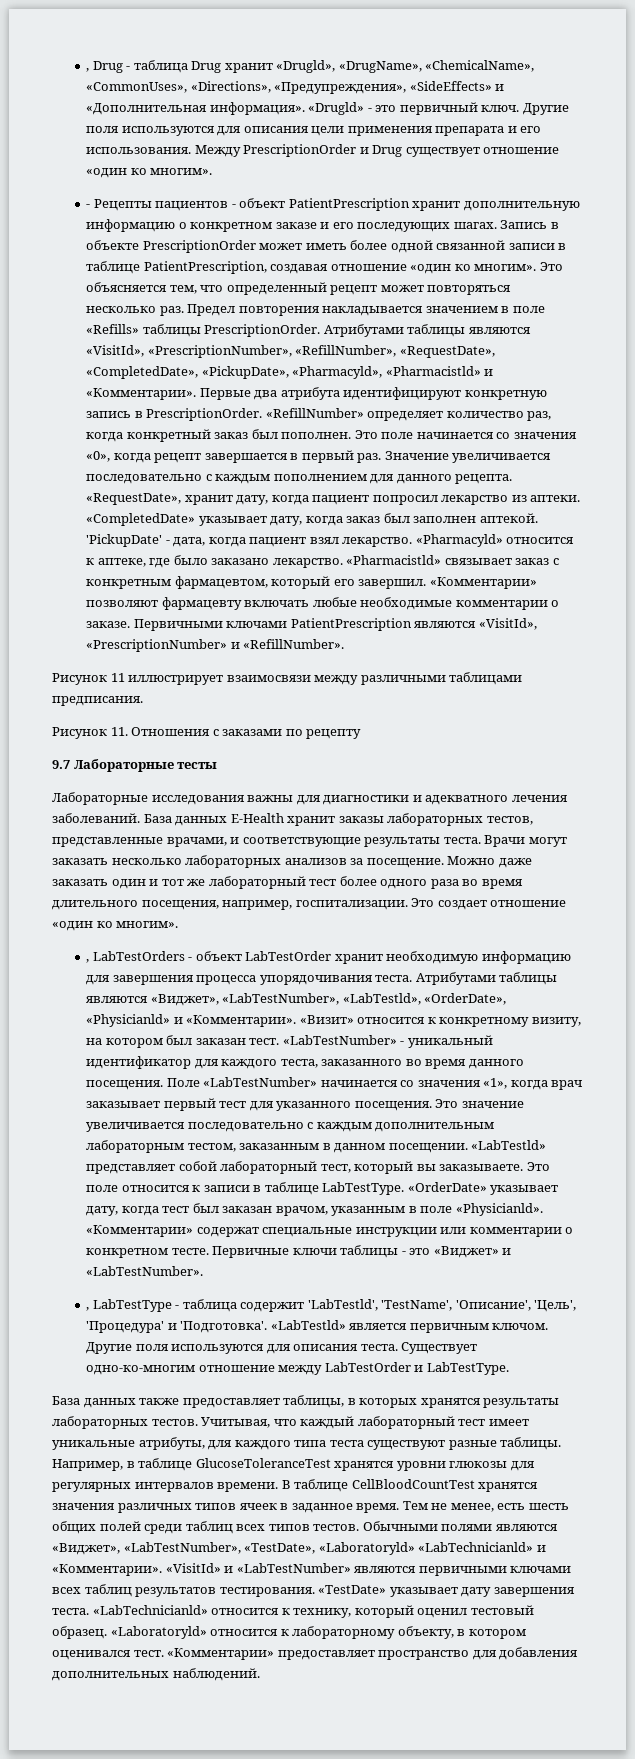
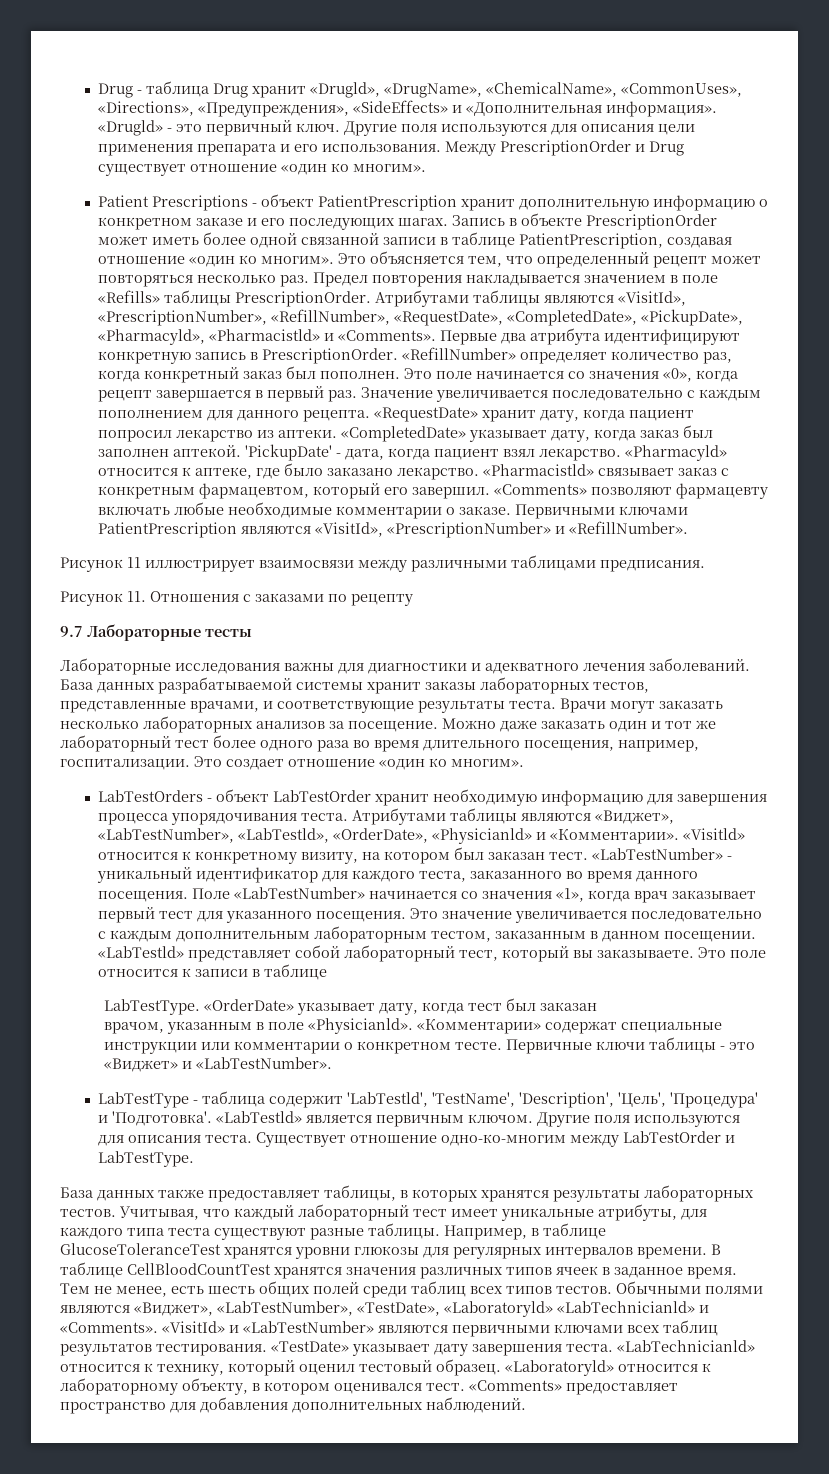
[86,68,90,72] , -> (98, 90) none
[86,199,229,211] - Рецепты пациентов -> [98,195,249,211] Patient Prescriptions
[86,388,197,400] «Комментарии». -> [338,330,437,341] «Comments».
[86,493,182,505] «RequestDate», -> [374,407,479,422] «RequestDate»
[429,577,537,589] «Комментарии» -> [494,484,588,495] «Comments»
[230,813,284,823] E-Health -> [158,677,363,694] разрабатываемой системы
[86,959,90,963] , -> (524, 763) none
[299,1015,354,1024] «Визит» -> [683,828,746,840] «Visitld»
(319, 1188) none -> (328, 972) //
(273, 1209) none -> (598, 1006) //
[86,1307,90,1311] , -> (333, 1063) none
[455,1300,531,1311] 'Описание', -> [519,1092,615,1108] 'Description',
[86,1365,275,1375] одно-ко-многим отношение -> [350,1134,567,1146] отношение одно-ко-многим
[52,1564,162,1576] «Комментарии». -> [60,1322,158,1333] «Comments».
[167,1648,275,1660] «Комментарии» -> [469,1380,562,1391] «Comments»

